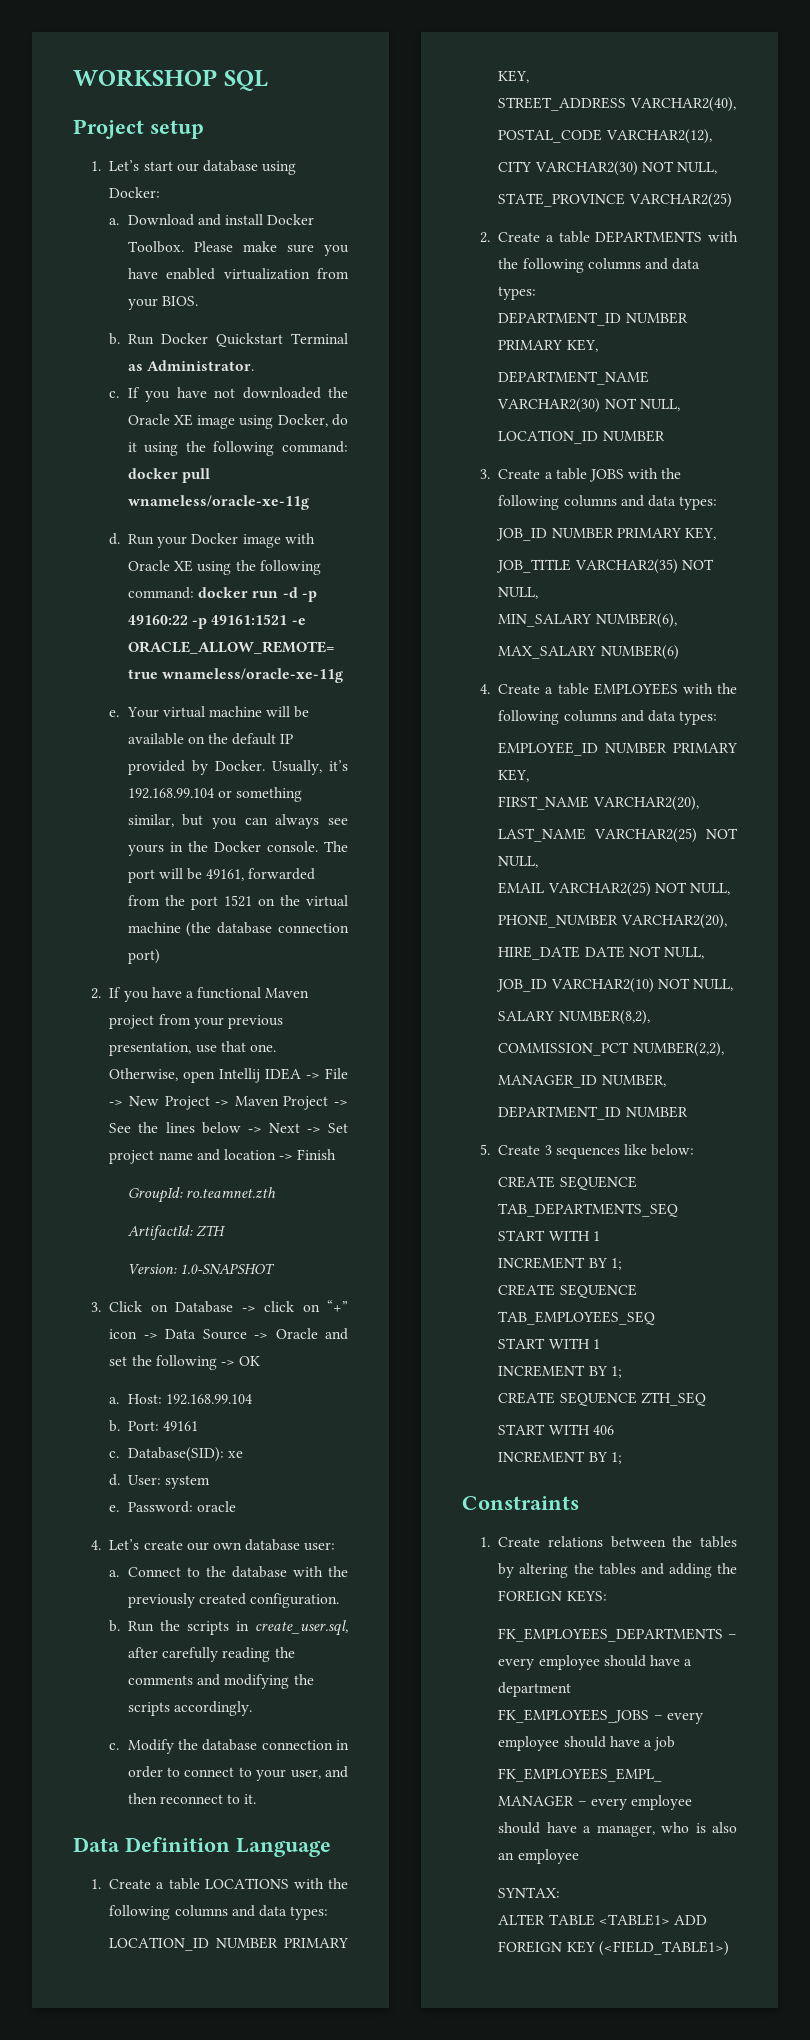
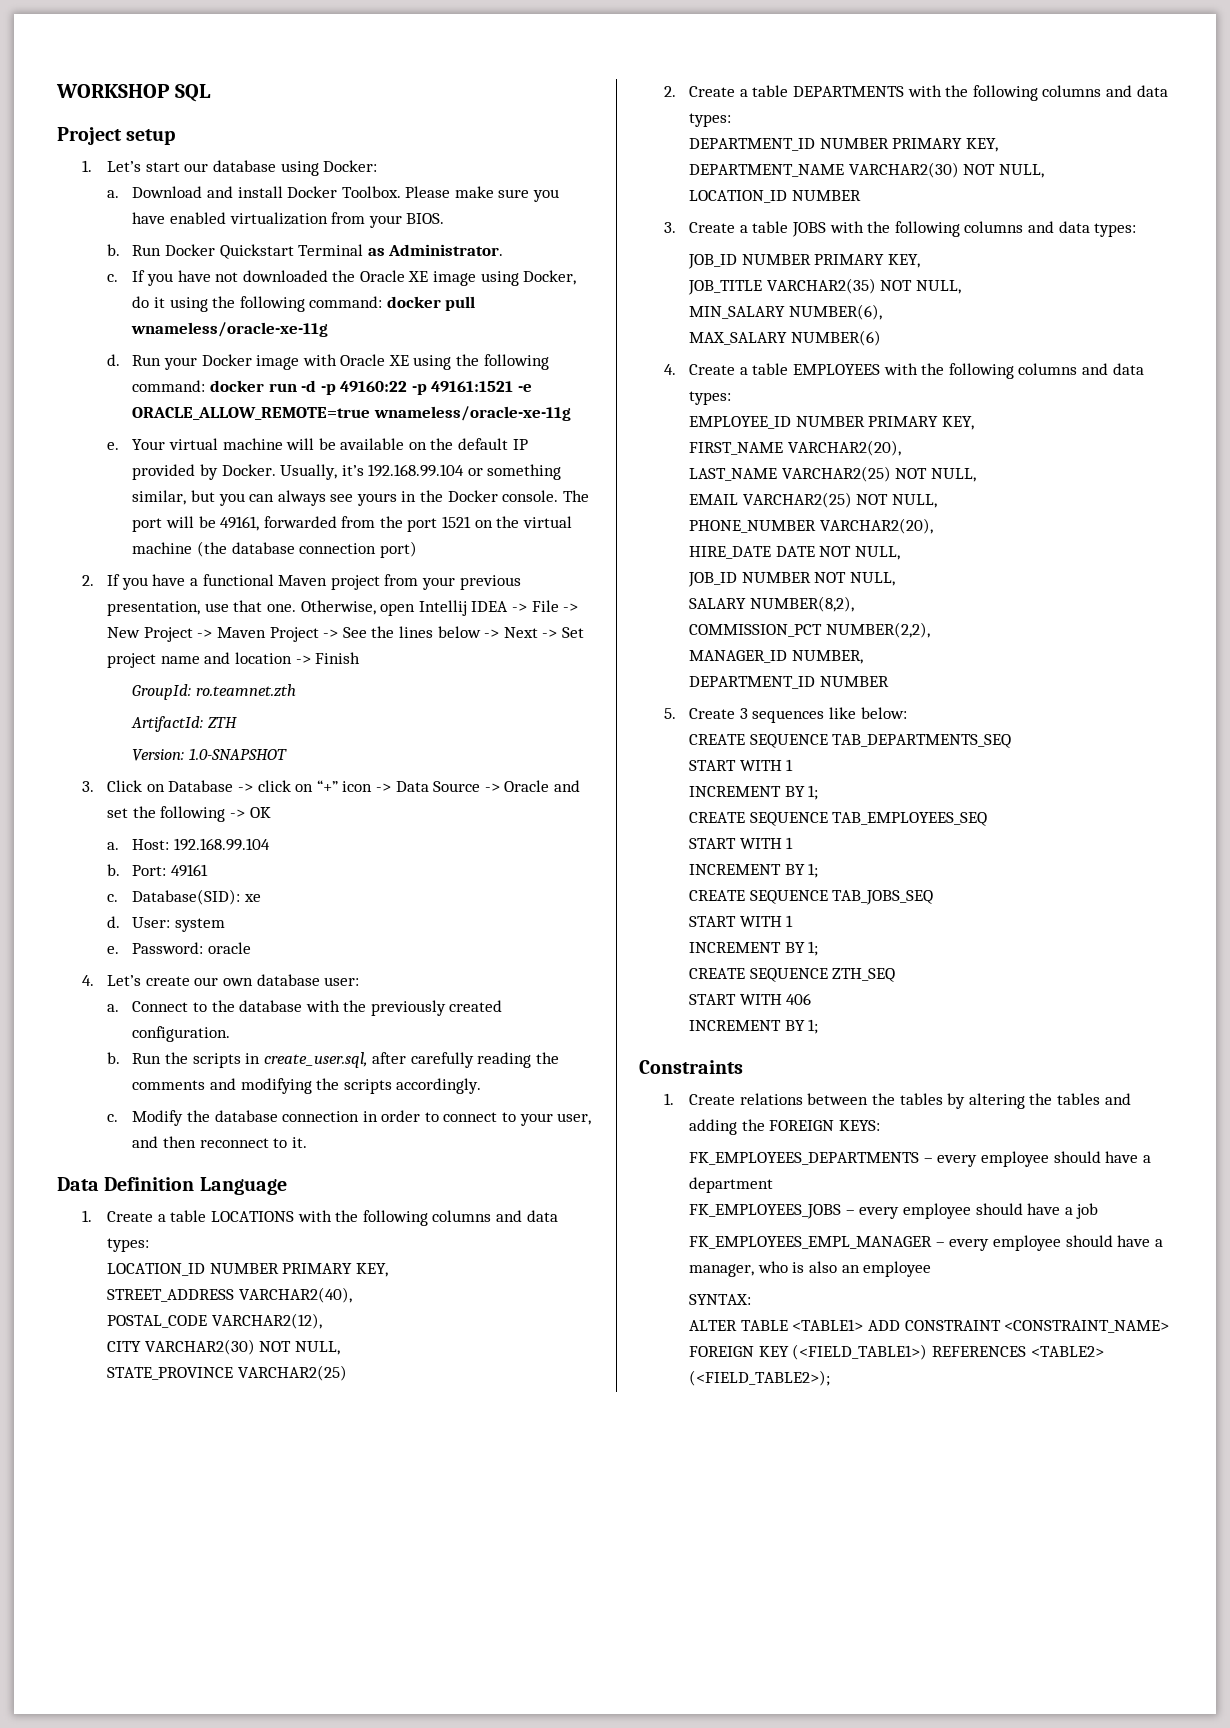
[550,978,654,993] VARCHAR2(10) -> [741,572,811,583] NUMBER
(622, 1372) none -> [689,890,934,905] [689,915,794,927] [689,941,819,956] // CREATE SEQUENCE TAB_JOBS_SEQ // START WITH 1 // INCREMENT BY 1;
(707, 1920) none -> [904,1320,1170,1333] CONSTRAINT <CONSTRAINT_NAME>
(729, 1948) none -> [931,1346,1104,1357] [689,1370,831,1386] REFERENCES <TABLE2> (<FIELD_TABLE2>);

